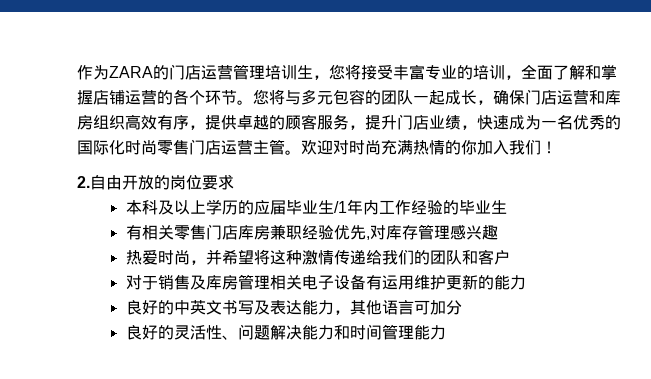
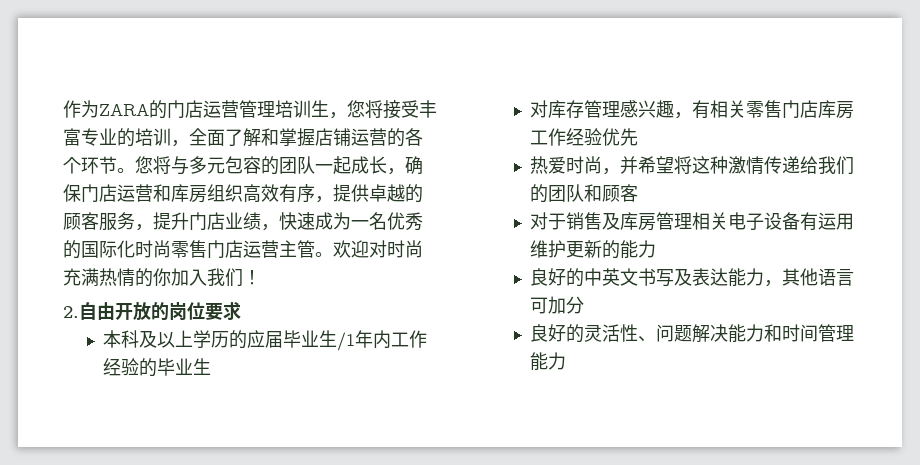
(507, 207) none -> [530,100,693,119] 对库存管理感兴趣，
[269,224,302,240] 兼职 -> [530,128,567,146] 工作
[365,224,498,240] ,对库存管理感兴趣 -> (639, 137) none
[477,249,510,265] 客户 -> [602,184,639,202] 顾客

